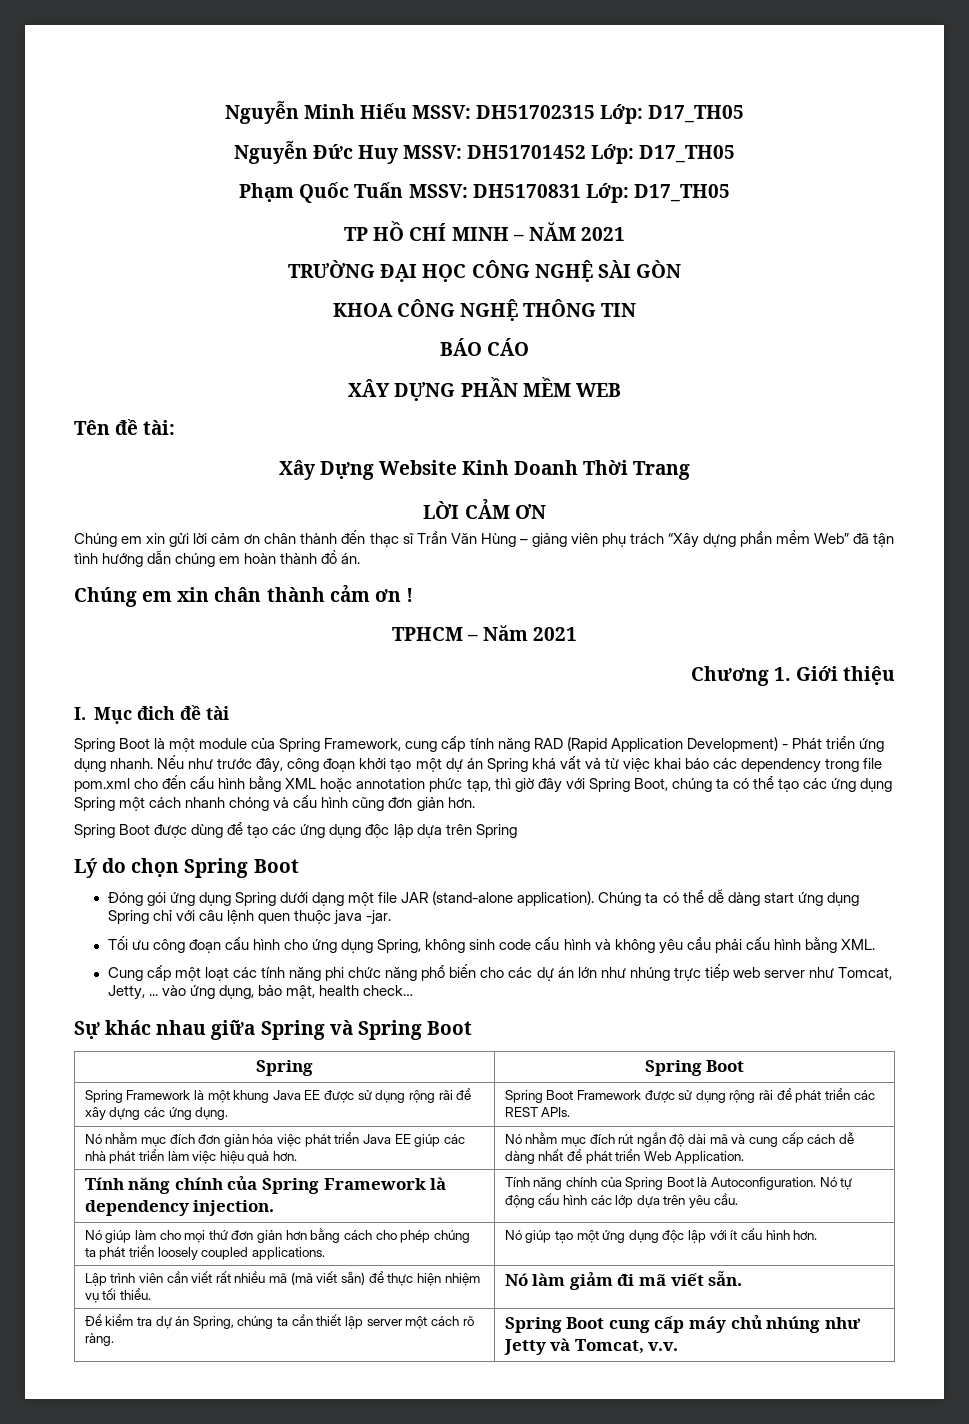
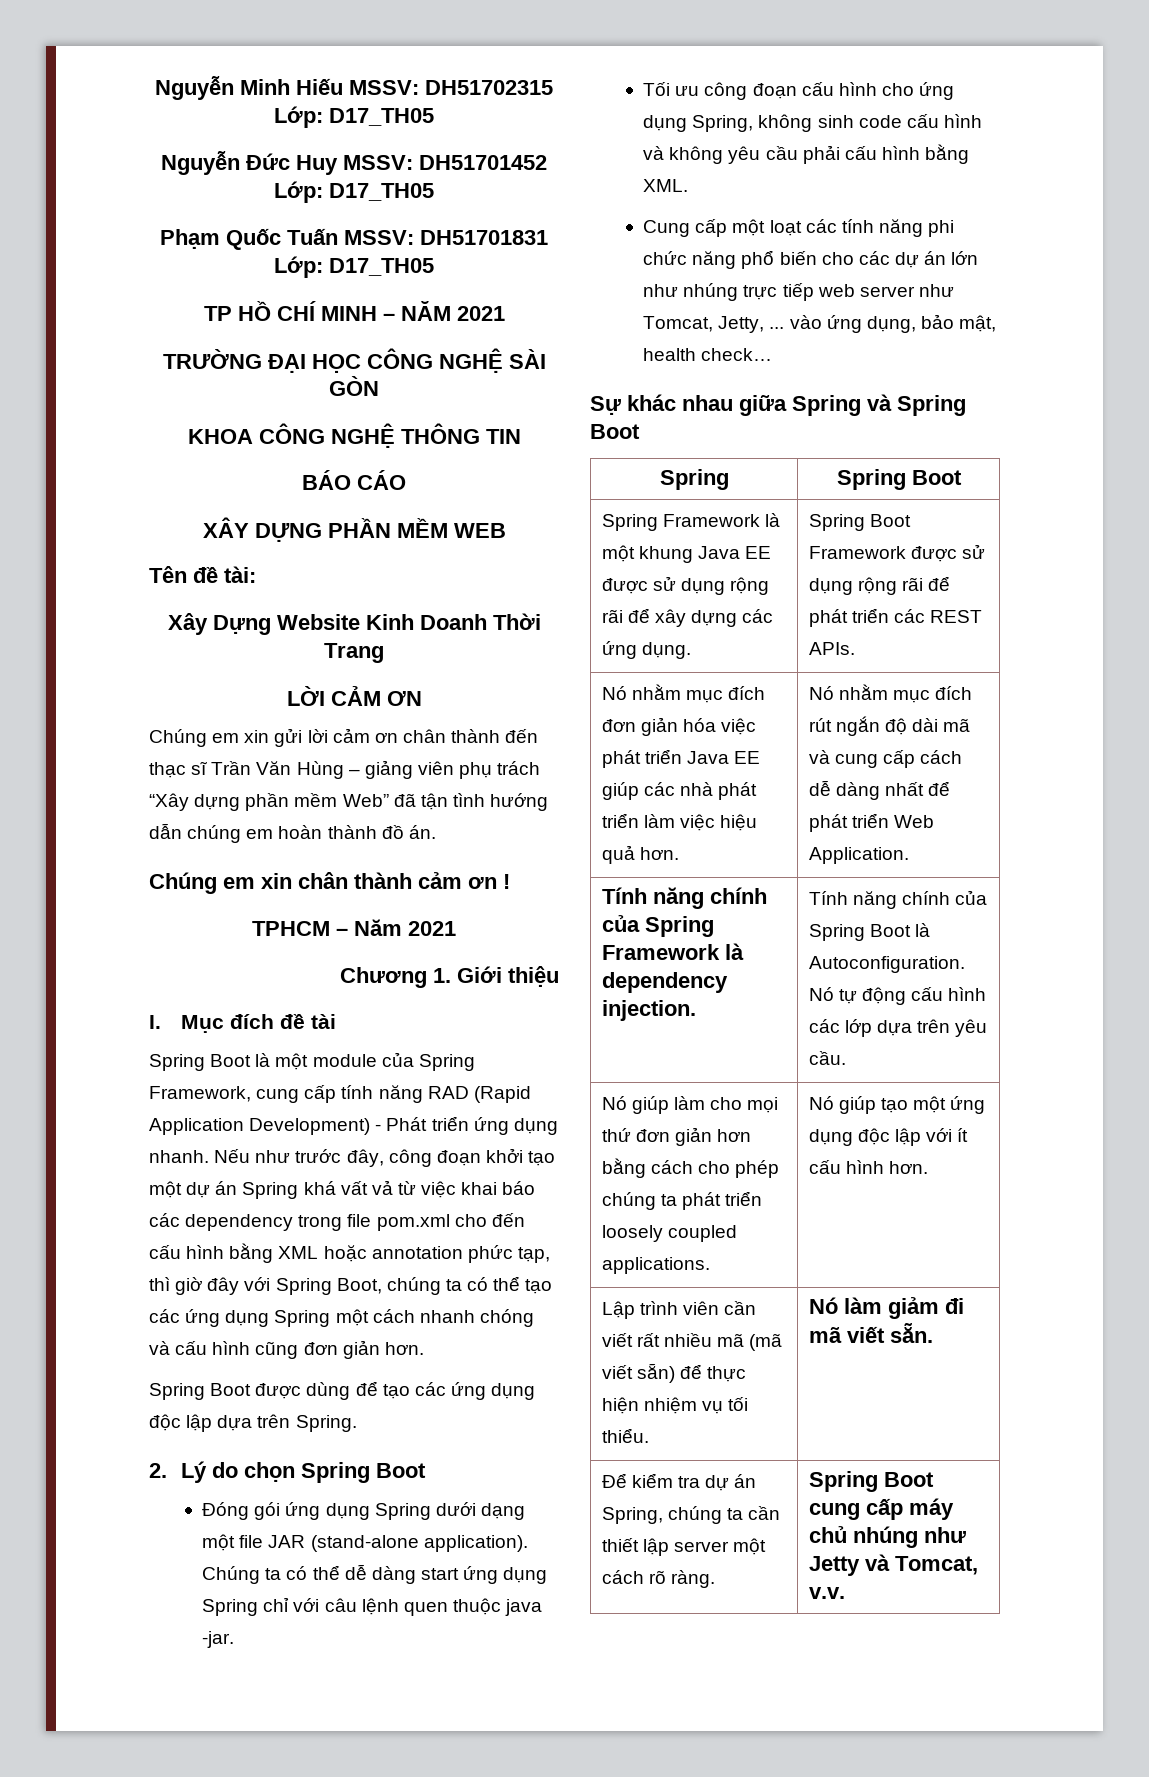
[472,184,581,198] DH5170831 -> [420,230,548,245] DH51701831
[136,706,175,720] đich -> [230,1014,275,1029] đích
[475,824,517,838] Spring // -> [295,1415,357,1432] [149,1463,167,1478] Spring. // 2.

